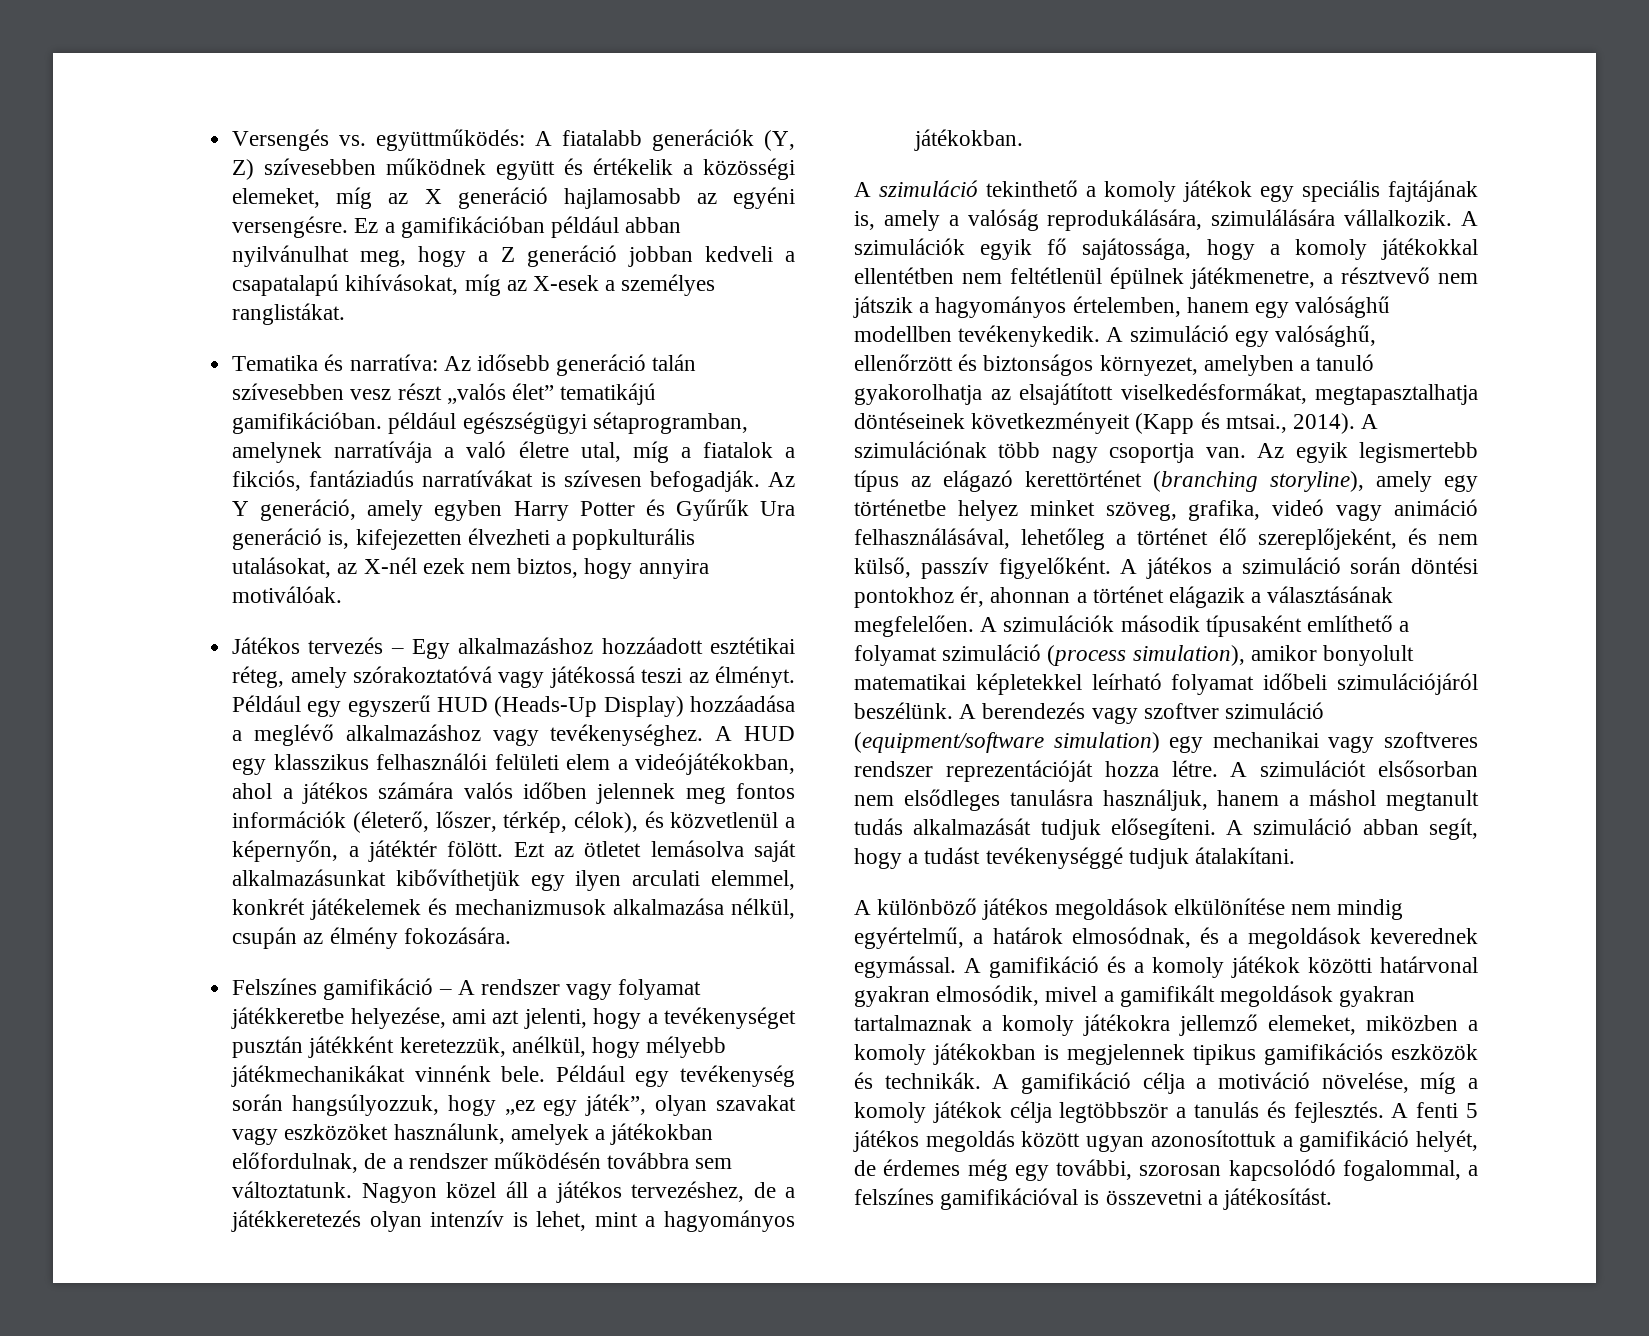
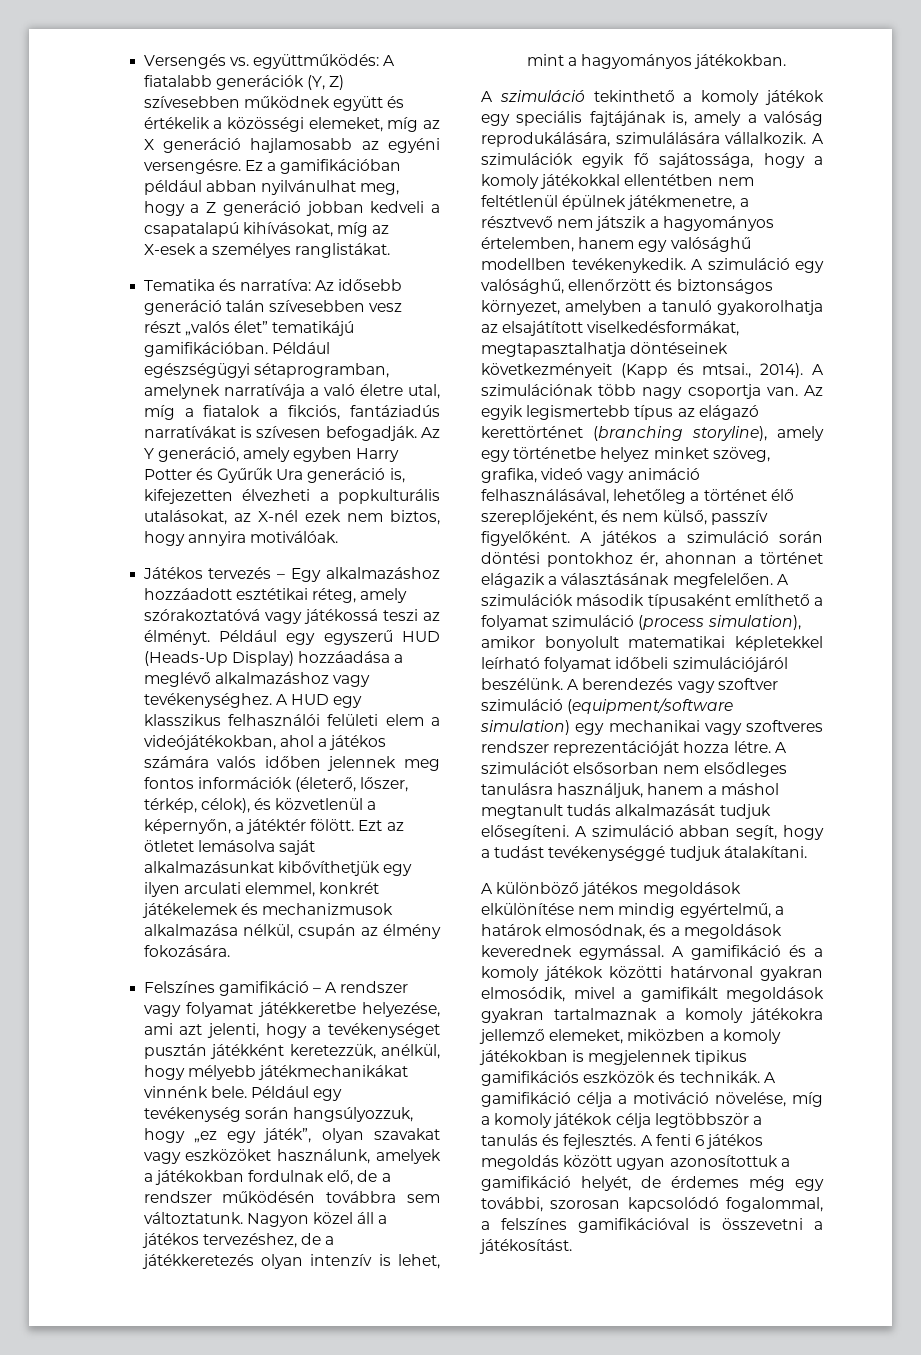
[388,412,457,434] például -> [271,342,330,354] Például
[232,1152,359,1173] előfordulnak, -> [248,1170,354,1185] fordulnak elő,
[1466,1103,1478,1118] 5 -> [694,1135,704,1146] 6

